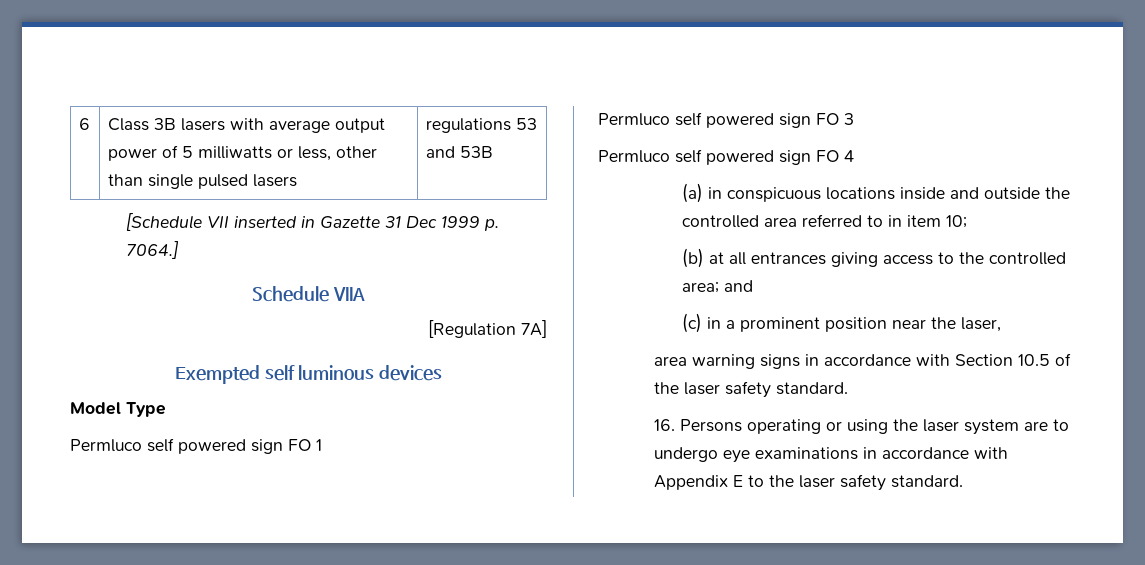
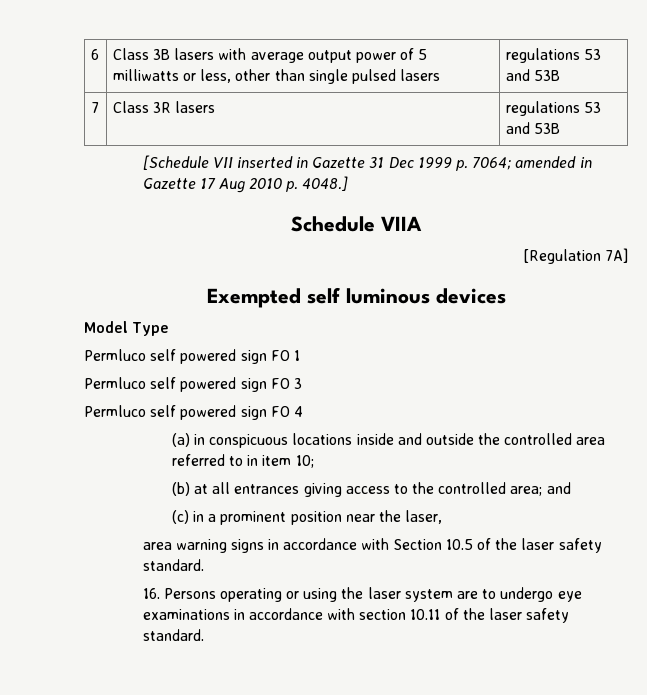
(493, 152) none -> [90,102,99,113] [112,101,216,113] [505,101,601,116] [505,122,560,134] // 7 | Class 3R lasers | regulations 53 and 53B
[125,241,179,259] 7064.] -> [472,156,592,170] [142,176,349,193] 7064; amended in Gazette 17 Aug 2010 p. 4048.]
[653,475,764,490] Appendix E to -> [359,608,459,620] section 10.11 of

